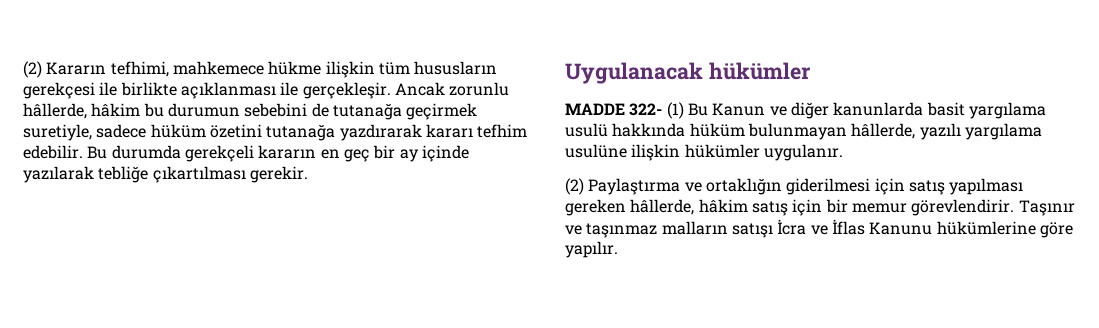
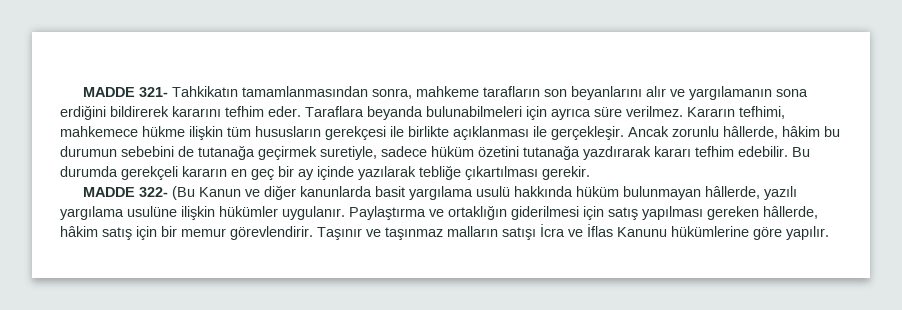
[23,61,42,78] (2) -> [82,86,808,100] [60,105,683,120] MADDE 321- Tahkikatın tamamlanmasından sonra, mahkeme tarafların son beyanlarını alır ve yargılamanın sona erdiğini bildirerek kararını tefhim eder. Taraflara beyanda bulunabilmeleri için ayrıca süre verilmez.
[565,62,811,84] // Uygulanacak hükümler -> (590, 173) none
[666,102,708,119] (1) Bu -> [171,186,195,200] (Bu
[565,178,584,195] // (2) -> (345, 213) none

